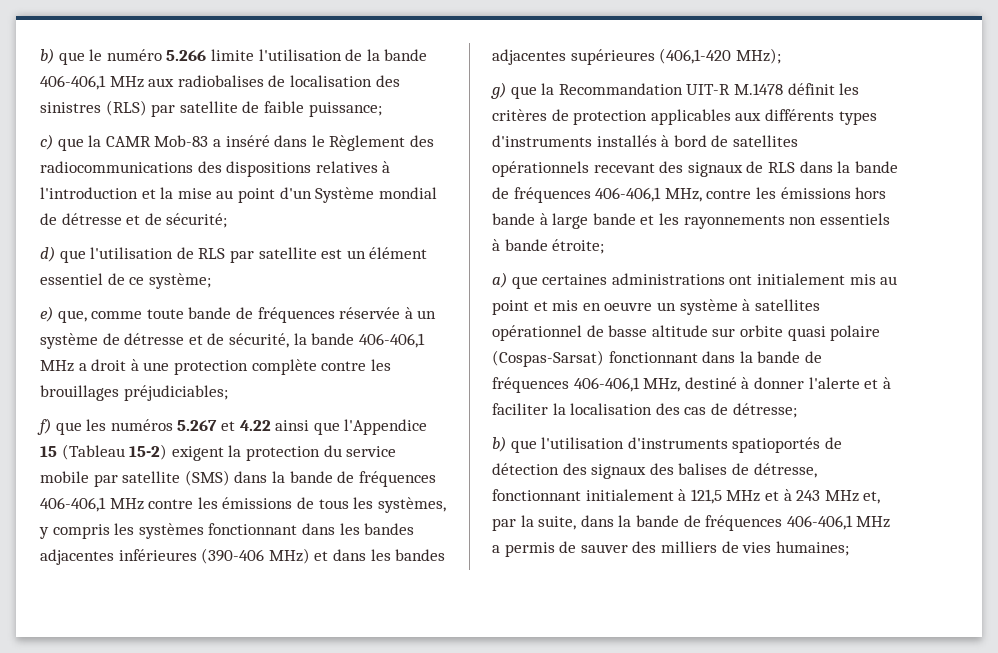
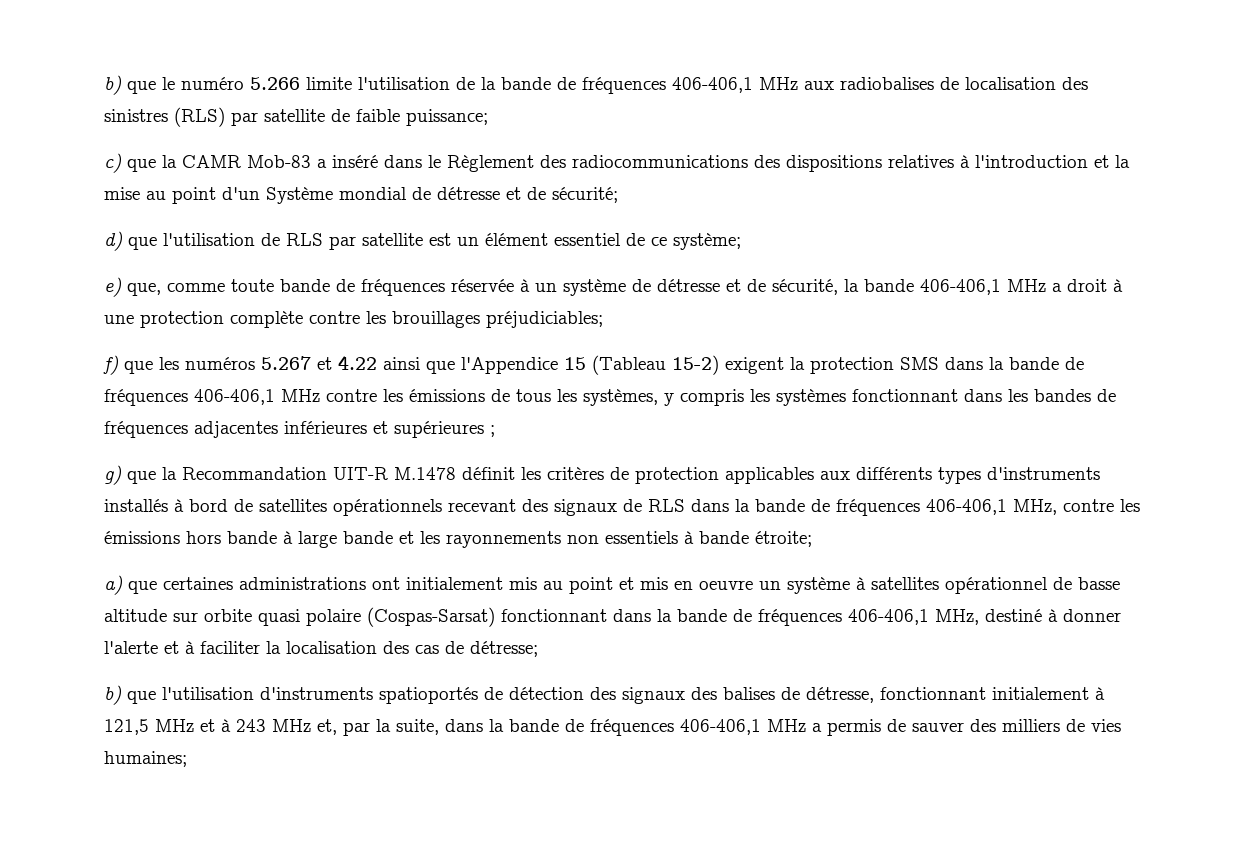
(428, 55) none -> [557,77,666,94] de fréquences
[323,445,397,457] [40,470,230,487] du service mobile par satellite (SMS) -> [900,357,939,370] SMS
[40,548,446,565] [492,48,781,65] adjacentes inférieures (390-406 MHz) et dans les bandes adjacentes supérieures (406,1-420 MHz); -> [1097,389,1116,402] [104,421,495,438] de fréquences adjacentes inférieures et supérieures ;

